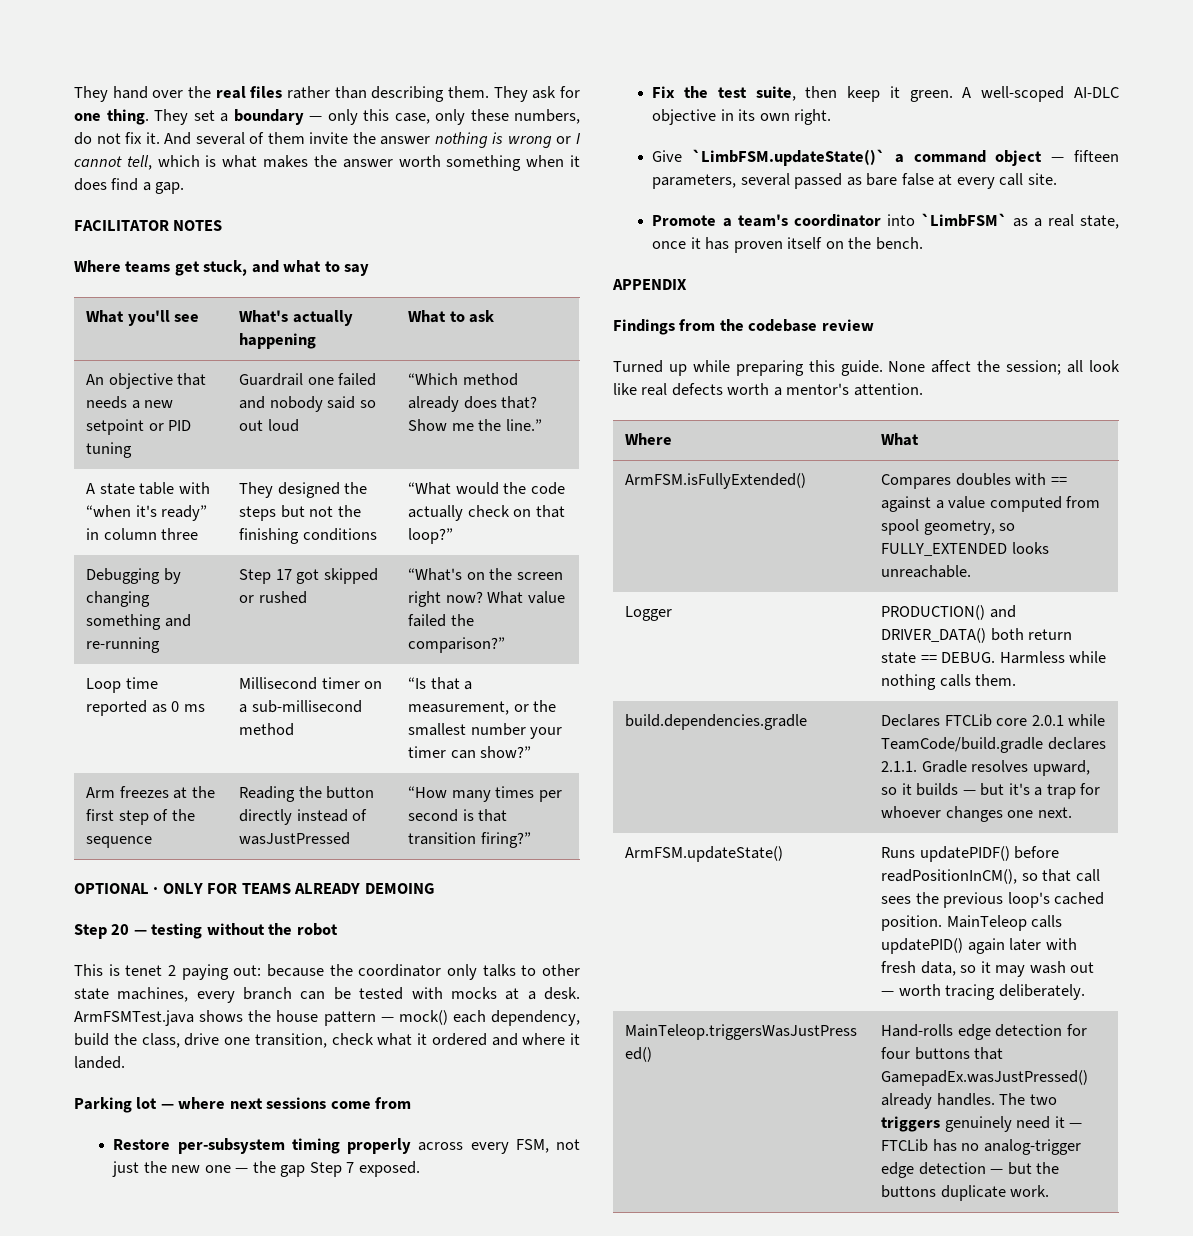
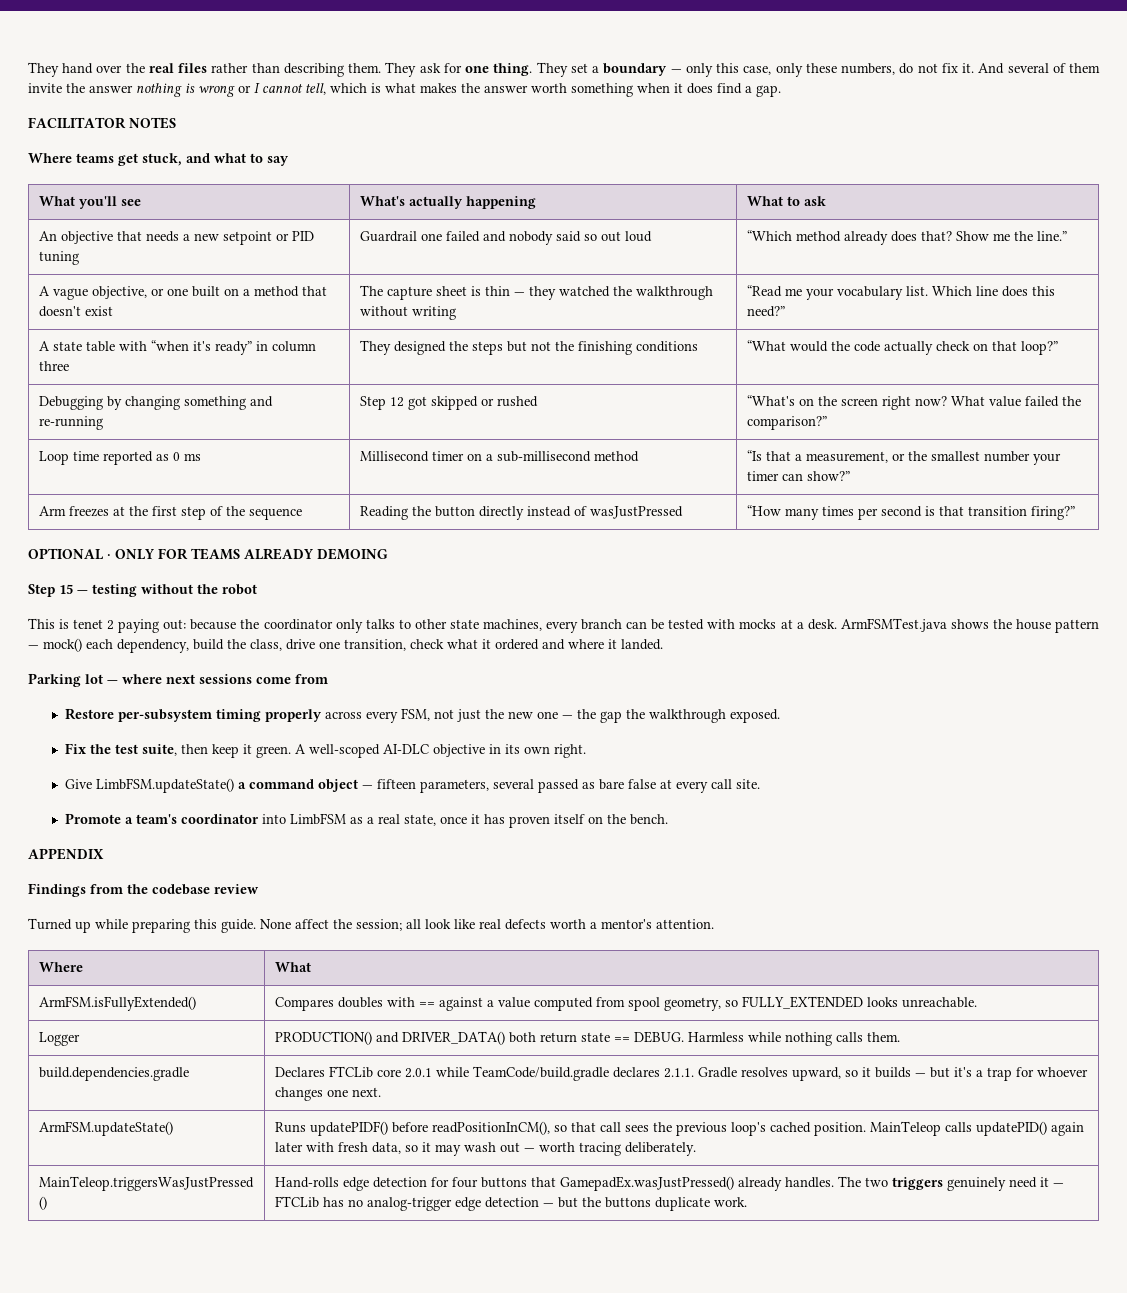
(542, 425) none -> [38,286,327,300] [38,306,113,317] [359,285,713,300] [359,306,456,320] [746,285,1055,300] [746,306,785,317] // A vague objective, or one built on a method that doesn't exist | The capture sheet is thin — they watched the walkthrough without writing | “Read me your vocabulary list. Which line does this need?”
[275,569,292,580] 17 -> [389,397,404,407] 12
[111,924,130,935] 20 -> [59,584,73,594] 15
[309,1162,355,1177] Step 7 -> [625,709,726,723] the walkthrough
[692,149,886,166] `LimbFSM.updateState()` -> [95,778,234,793] LimbFSM.updateState()
[920,213,1007,227] `LimbFSM` -> [289,813,346,825] LimbFSM

